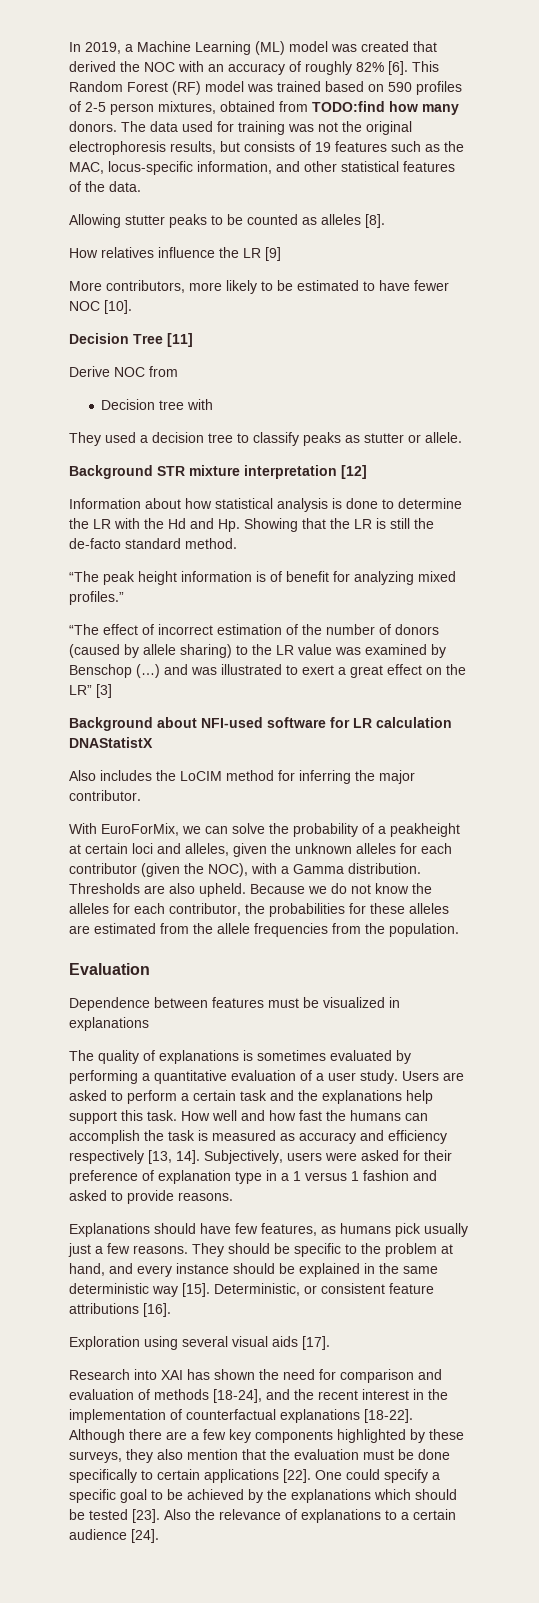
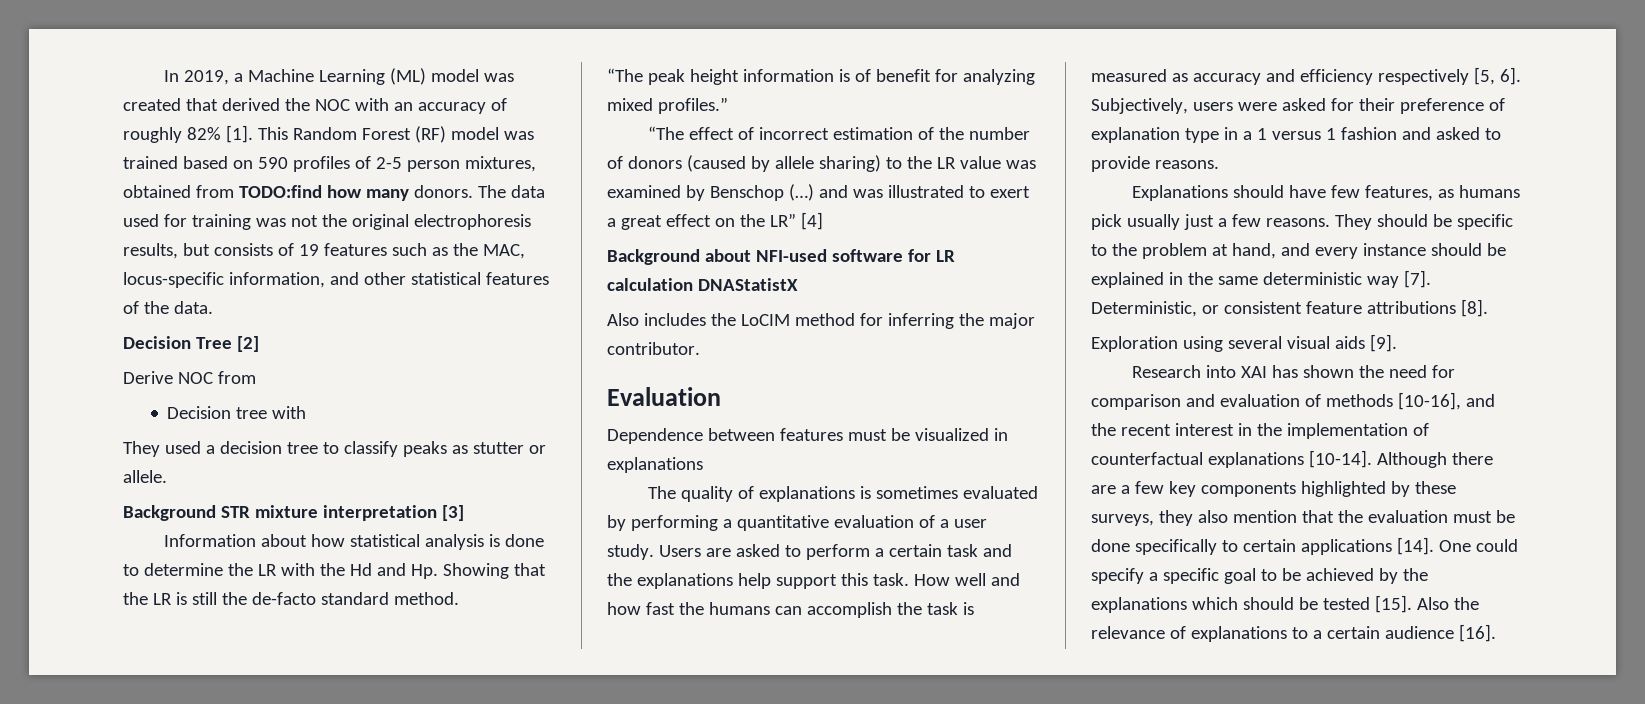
[388,61,408,75] [6]. -> [225,125,253,143] [1].
[69,214,385,228] [69,247,281,261] [69,280,449,294] [69,300,132,314] // Allowing stutter peaks to be counted as alleles [8]. // How relatives influence the LR [9] // More contributors, more likely to be estimated to have fewer NOC [10]. -> (213, 307) none
[167,333,193,347] [11] -> [236,336,259,352] [2]
[341,465,367,479] [12] -> [441,505,464,521] [3]
[96,684,112,698] [3] -> [800,212,823,230] [4]
[69,823,460,837] [69,843,452,857] [69,863,421,877] [69,883,432,897] [69,903,449,917] [69,923,459,937] // With EuroForMix, we can solve the probability of a peakheight at certain loci and alleles, given the unknown alleles for each contributor (given the NOC), with a Gamma distribution. Thresholds are also upheld. Because we do not know the alleles for each contributor, the probabilities for these alleles are estimated from the allele frequencies from the population. -> (700, 348) none
[148,1150,200,1164] [13, 14]. -> [1473,67,1521,85] [5, 6].
[182,1283,210,1297] [15]. -> [1403,270,1431,288] [7].
[143,1303,171,1317] [16]. -> [1460,299,1488,317] [8].
[302,1336,330,1350] [17]. -> [1369,334,1397,352] [9].
[213,1389,262,1403] [18-24], -> [1397,392,1461,410] [10-16],
[364,1409,413,1423] [18-22]. -> [1308,450,1372,468] [10-14].
[283,1469,311,1483] [22]. -> [1396,537,1434,555] [14].
[132,1509,160,1523] [23]. -> [1374,595,1412,613] [15].
[131,1529,159,1543] [24]. -> [1458,624,1496,642] [16].

